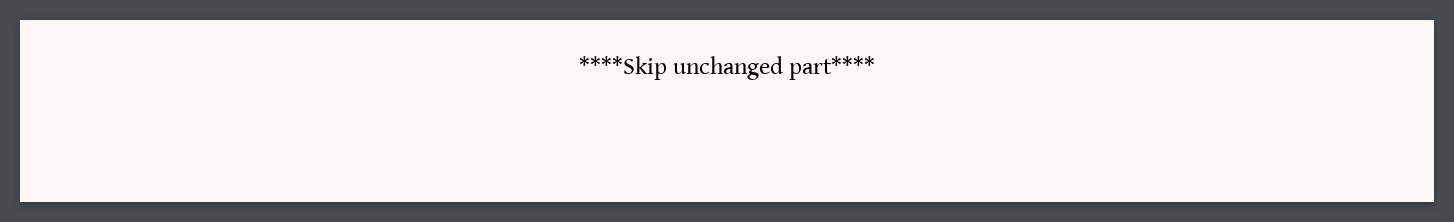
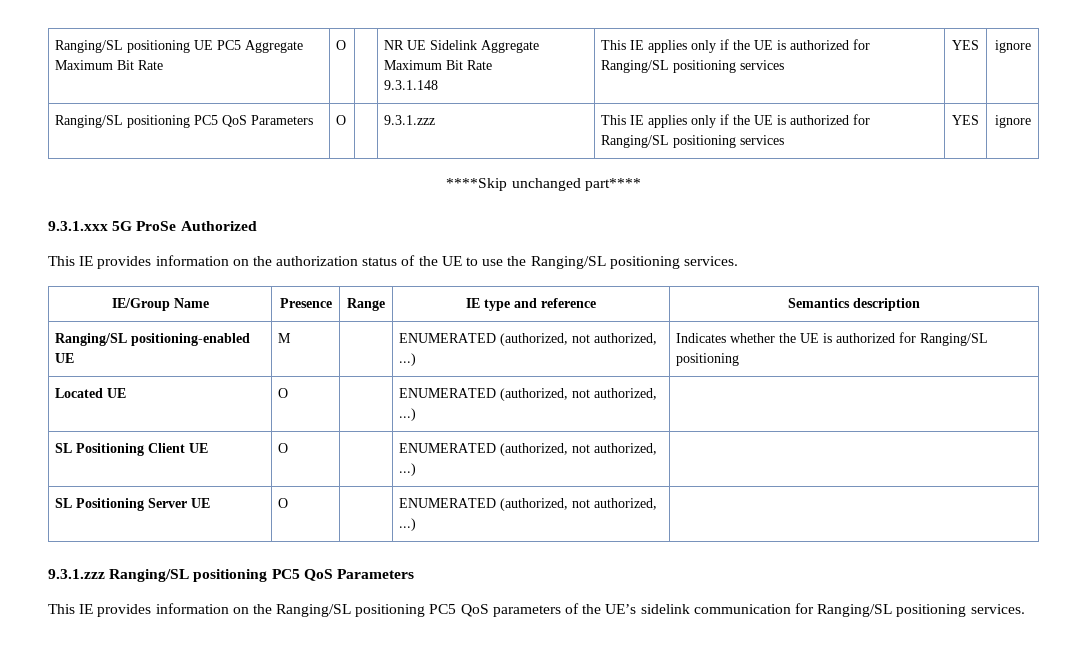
[578,56,876,80] ****Skip unchanged part**** -> [55,40,304,53] [55,60,164,70] [336,40,347,50] [384,40,540,53] [384,60,493,70] [384,80,439,90] [601,39,871,53] [601,60,785,73] [952,40,979,50] [994,40,1031,53] [55,115,314,128] [336,115,347,125] [384,115,436,125] [601,114,871,128] [601,135,785,148] [952,115,979,125] [994,115,1031,128] [446,178,641,191] [48,221,257,231] [48,255,738,269] [111,298,209,311] [279,298,332,308] [347,298,385,311] [466,298,596,311] [788,298,920,311] [55,333,251,346] [55,353,75,363] [278,333,292,343] [399,333,658,346] [399,353,417,366] [676,332,989,346] [676,353,740,366] [55,388,127,398] [278,388,289,398] [399,388,658,401] [399,408,417,421] [55,443,209,456] [278,443,289,453] [399,443,658,456] [399,463,417,476] [55,498,211,511] [278,498,289,508] [399,498,658,511] [399,518,417,531] [48,569,414,582] [48,603,1025,617] Ranging/SL positioning UE PC5 Aggregate Maximum Bit Rate | O | | NR UE Sidelink Aggregate Maximum Bit Rate // 9.3.1.148 | This IE applies only if the UE is authorized for Ranging/SL positioning services | YES | ignore // Ranging/SL positioning PC5 QoS Parameters | O | | 9.3.1.zzz | This IE applies only if the UE is authorized for Ranging/SL positioning services | YES | ignore // ****Skip unchanged part**** // 9.3.1.xxx 5G ProSe Authorized // This IE provides information on the authorization status of the UE to use the Ranging/SL positioning services. // IE/Group Name | Presence | Range | IE type and reference | Semantics description // Ranging/SL positioning-enabled UE | M | | ENUMERATED (authorized, not authorized, ...) | Indicates whether the UE is authorized for Ranging/SL positioning // Located UE | O | | ENUMERATED (authorized, not authorized, ...) | // SL Positioning Client UE | O | | ENUMERATED (authorized, not authorized, ...) | // SL Positioning Server UE | O | | ENUMERATED (authorized, not authorized, ...) | // 9.3.1.zzz Ranging/SL positioning PC5 QoS Parameters // This IE provides information on the Ranging/SL positioning PC5 QoS parameters of the UE’s sidelink communication for Ranging/SL positioning services.

